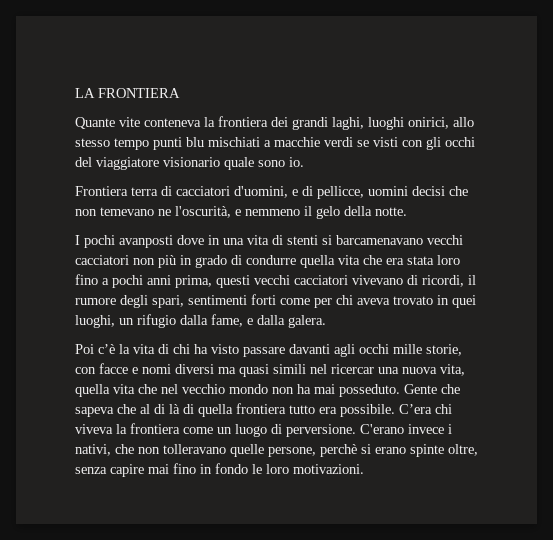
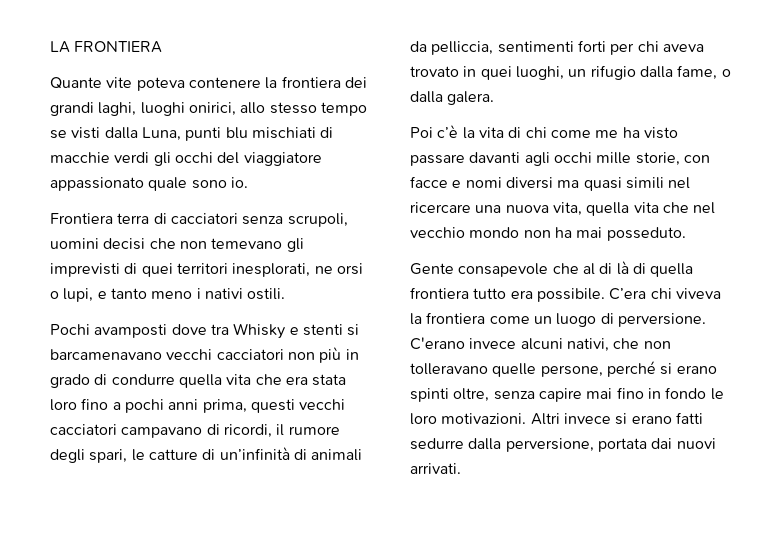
[144,118,201,127] conteneva -> [136,77,261,91] poteva contenere
(149, 144) none -> [50,127,181,141] se visti dalla Luna,
[264,140,271,147] a -> [320,127,334,138] di
[357,137,423,147] se visti con -> (150, 157) none
[163,157,220,167] visionario -> [50,177,144,191] appassionato
[234,186,364,199] d'uomini, e di pellicce, -> [242,213,348,227] senza scrupoli,
[158,206,407,219] [75,235,283,248] ne l'oscurità, e nemmeno il gelo della notte. // I pochi avanposti dove in una vita di -> [286,238,304,252] [50,263,363,277] [50,288,286,302] [50,323,299,339] gli imprevisti di quei territori inesplorati, ne orsi o lupi, e tanto meno i nativi ostili. // Pochi avamposti dove tra Whisky e
[352,275,403,285] vivevano -> [121,427,203,438] campavano
(184, 301) none -> [131,447,363,461] [410,41,494,55] le catture di un’infinità di animali da pelliccia,
[280,298,310,305] come -> (606, 46) none
[247,318,253,325] e -> [721,69,731,77] o
(190, 349) none -> [550,130,619,138] come me
[331,364,374,374] ricercar -> [410,202,471,213] ricercare
[404,384,460,394] [75,407,114,417] Gente che sapeva -> [410,263,549,277] // Gente consapevole
[448,424,452,434] i -> [520,338,563,350] alcuni
[320,444,444,457] perchè si erano spinte -> [606,361,717,377] [410,388,449,402] perché si erano spinti
(364, 469) none -> [530,412,703,425] [410,438,716,452] [410,463,461,474] Altri invece si erano fatti sedurre dalla perversione, portata dai nuovi arrivati.

